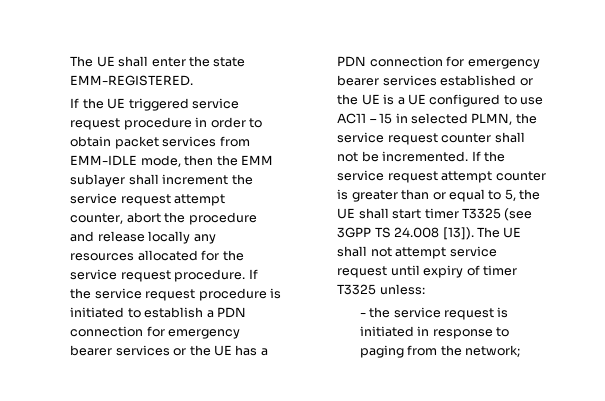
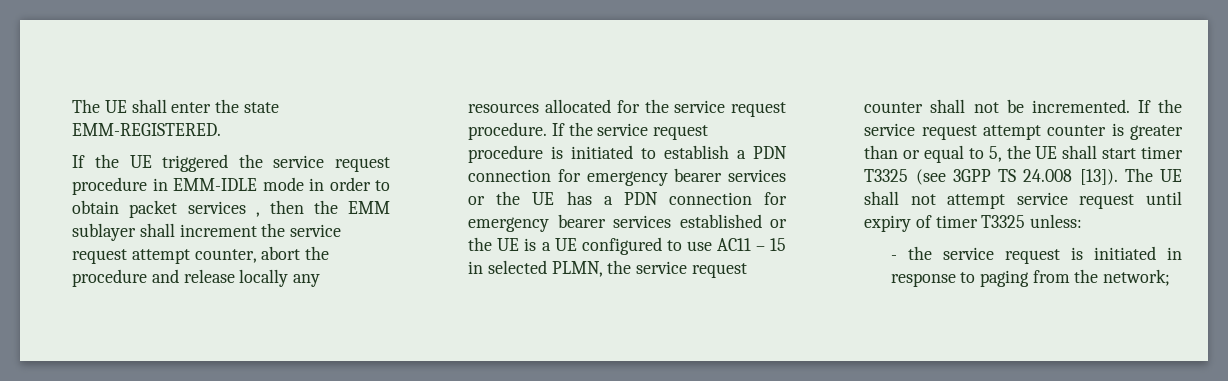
(189, 104) none -> [238,154,263,168] the
(208, 122) none -> [173,177,325,191] EMM-IDLE mode in
[219,136,250,147] [70,155,181,167] from EMM-IDLE mode, -> [255,212,260,217] ,

